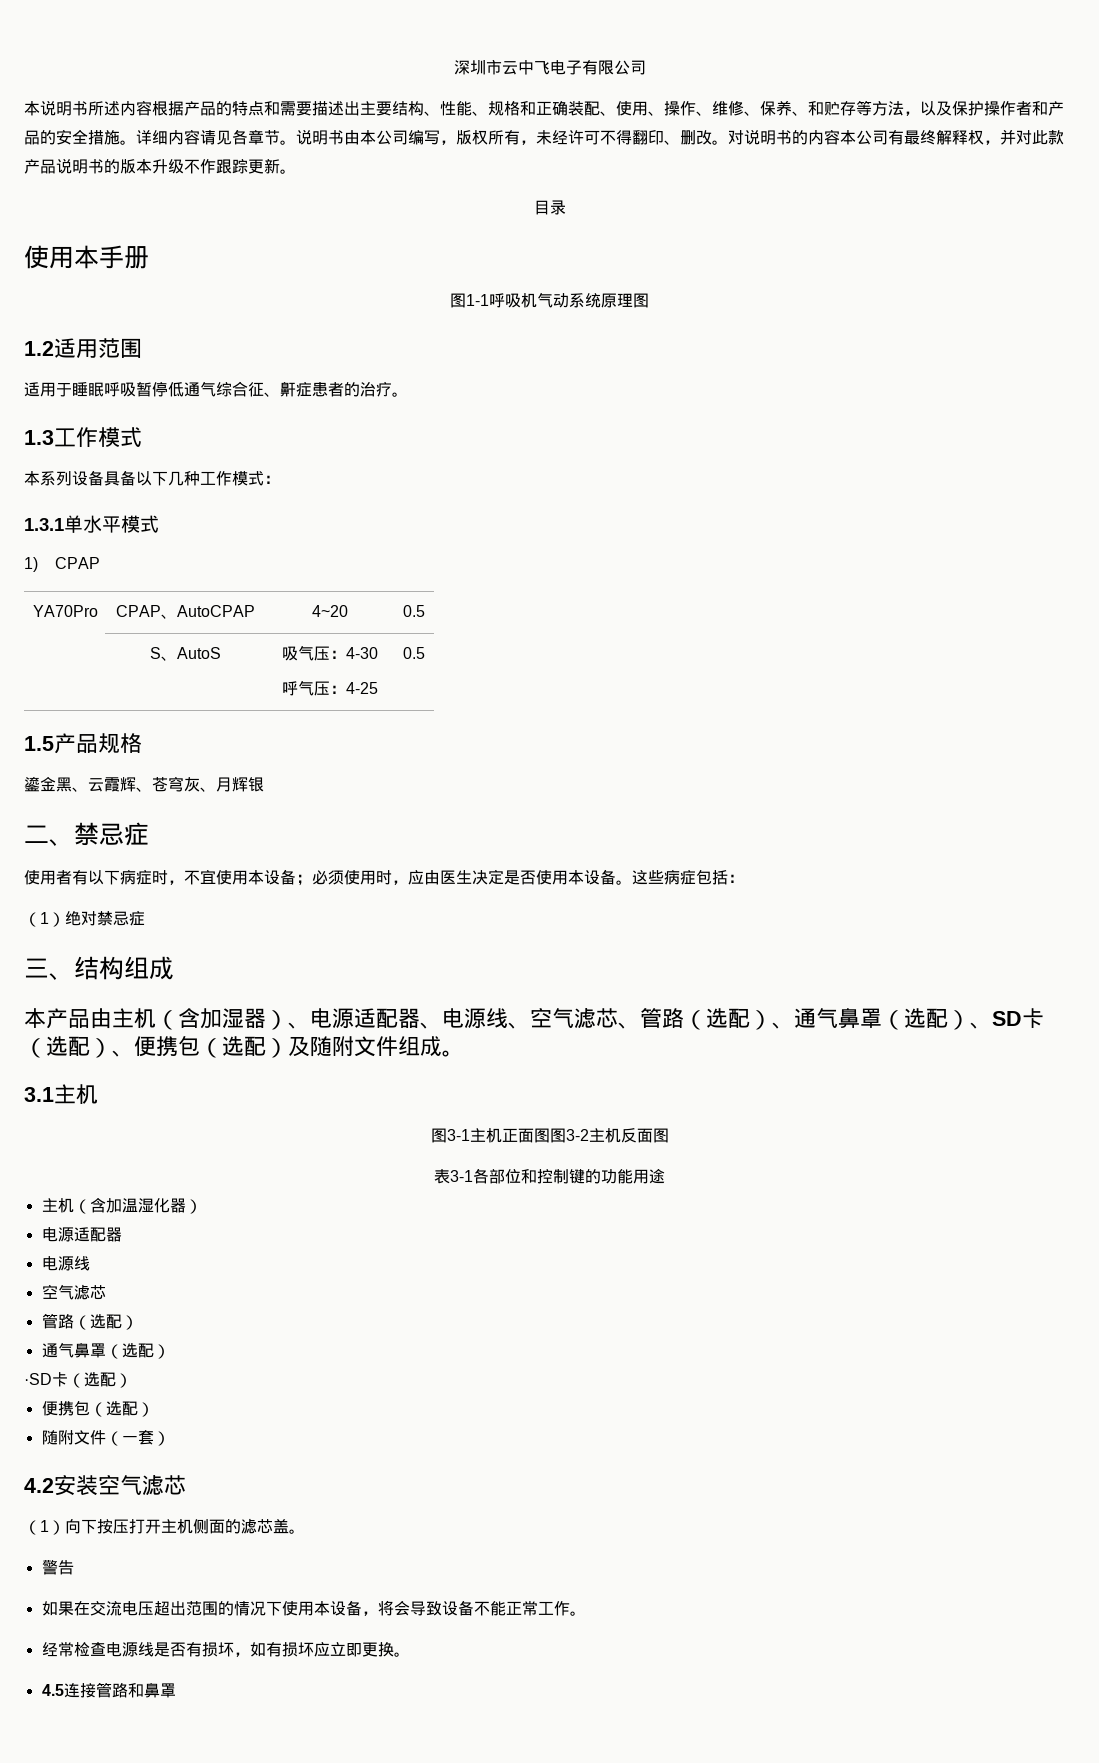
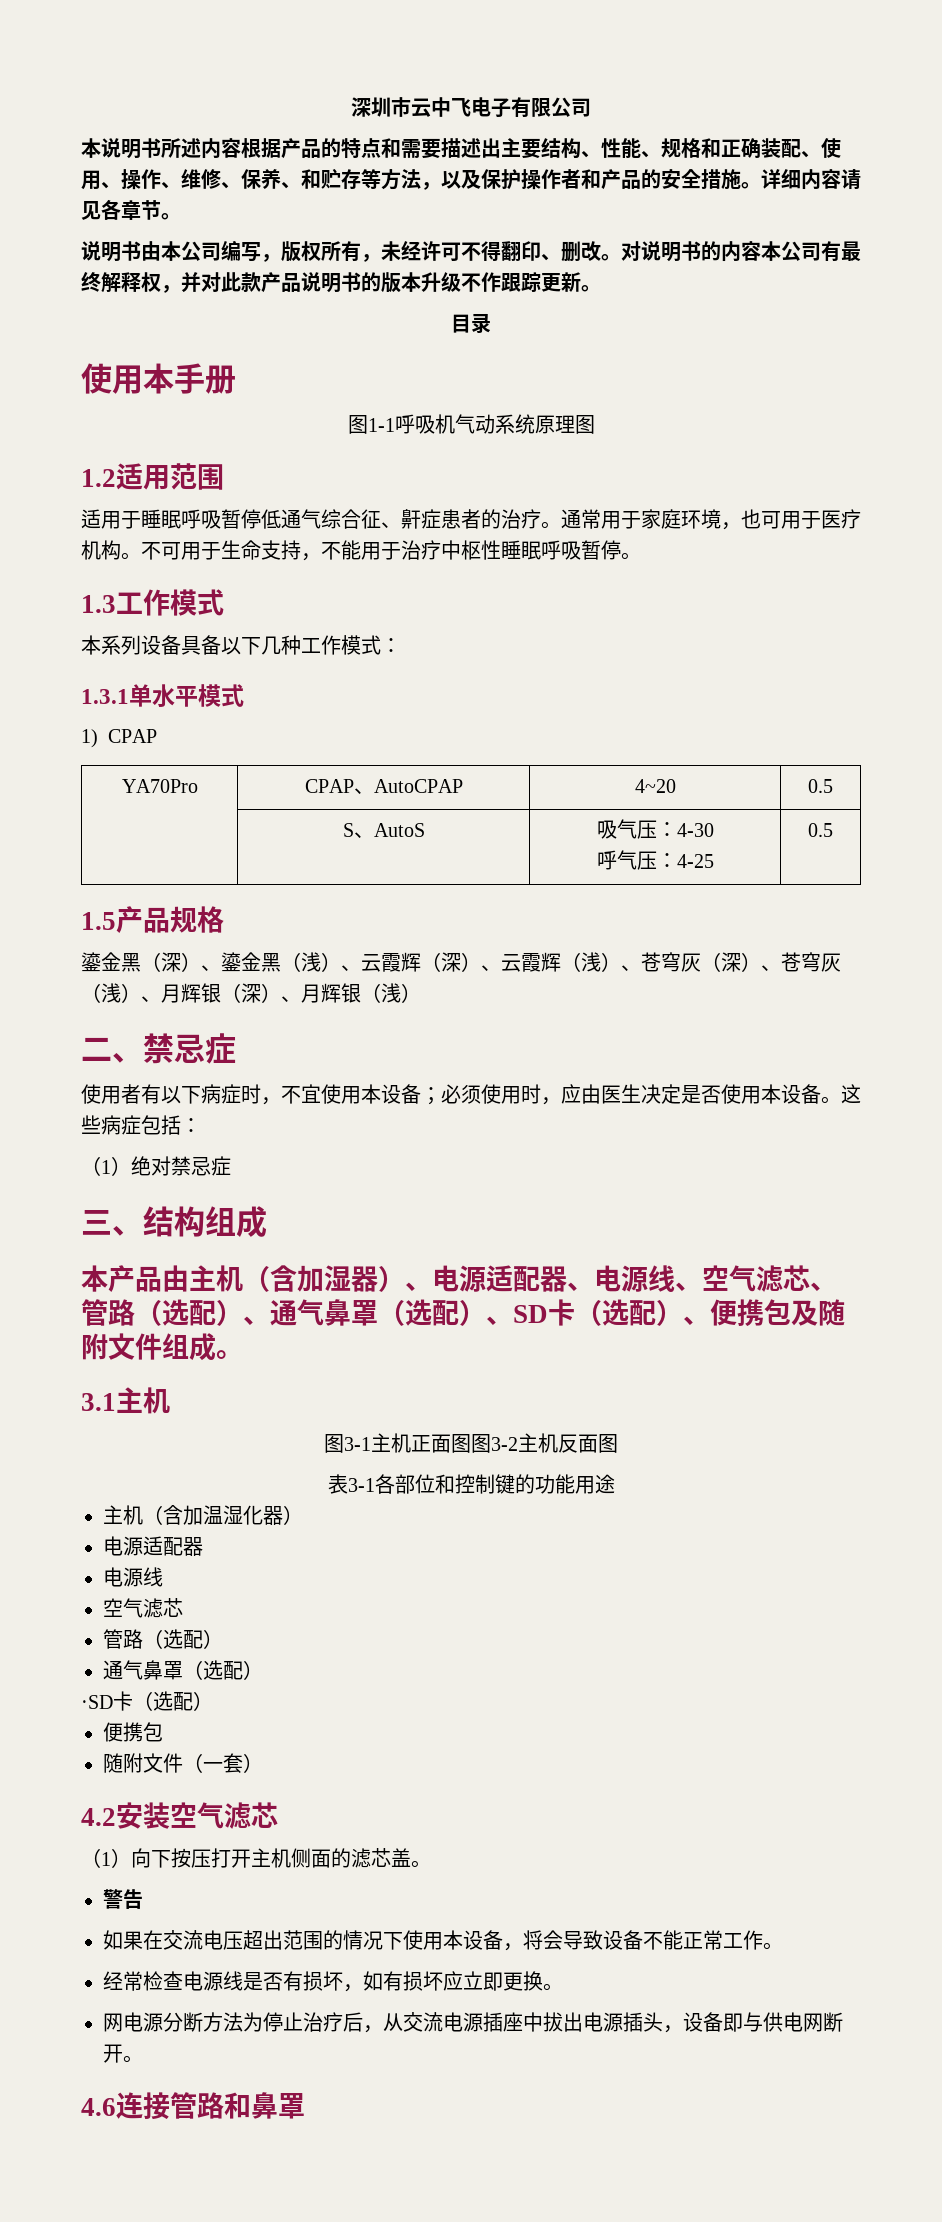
(296, 142) none -> (181, 216) //
(408, 394) none -> [561,509,861,530] [81,540,641,561] 通常用于家庭环境，也可用于医疗机构。不可用于生命支持，不能用于治疗中枢性睡眠呼吸暂停。
[72,776,264,792] 、云霞辉、苍穹灰、月辉银 -> [141,952,841,972] [81,983,421,1003] （深）、鎏金黑（浅）、云霞辉（深）、云霞辉（浅）、苍穹灰（深）、苍穹灰（浅）、月辉银（深）、月辉银（浅）
[200,1036,288,1058] （选配） -> (791, 1312) none
[89,1401,154,1417] （选配） -> (163, 1732) none
[41,1684,64,1696] 4.5 -> [103,2012,843,2033] [103,2044,143,2063] [81,2098,116,2116] 网电源分断方法为停止治疗后，从交流电源插座中拔出电源插头，设备即与供电网断开。 // 4.6

